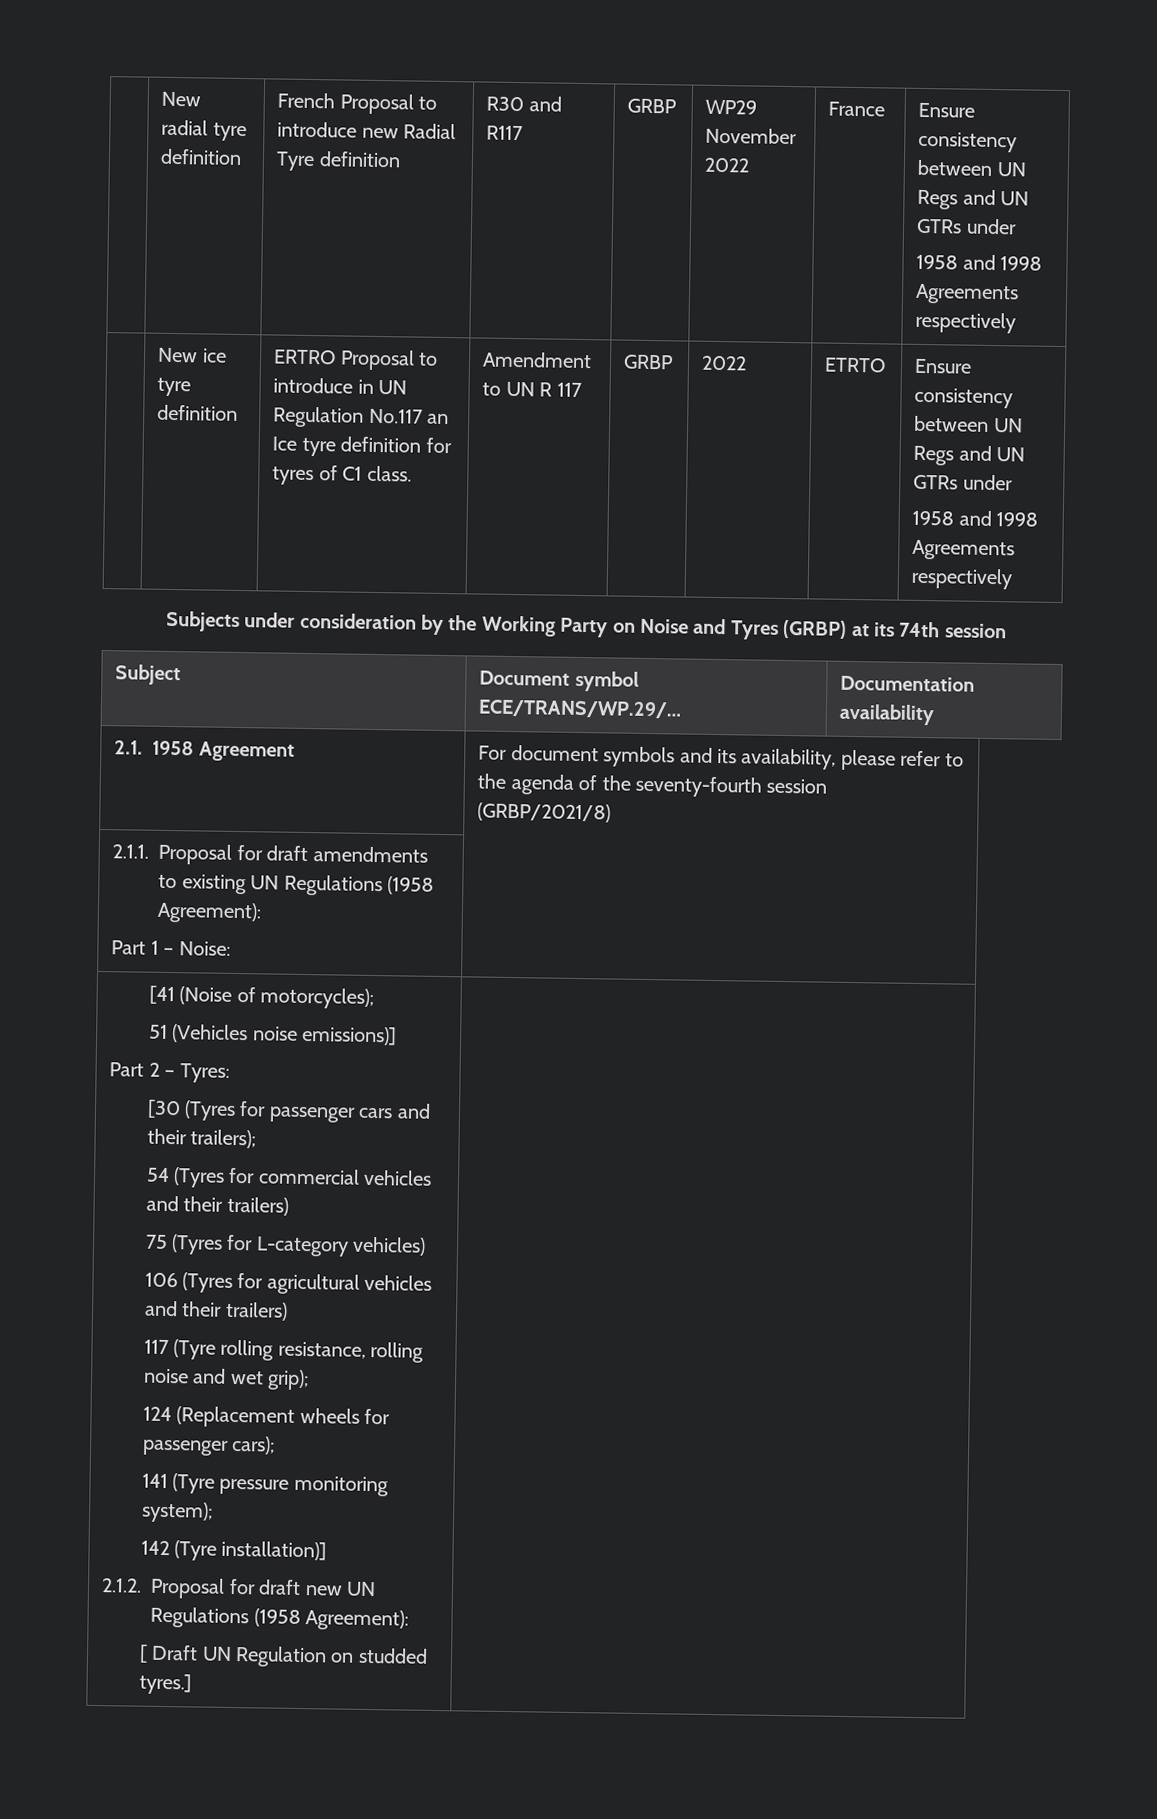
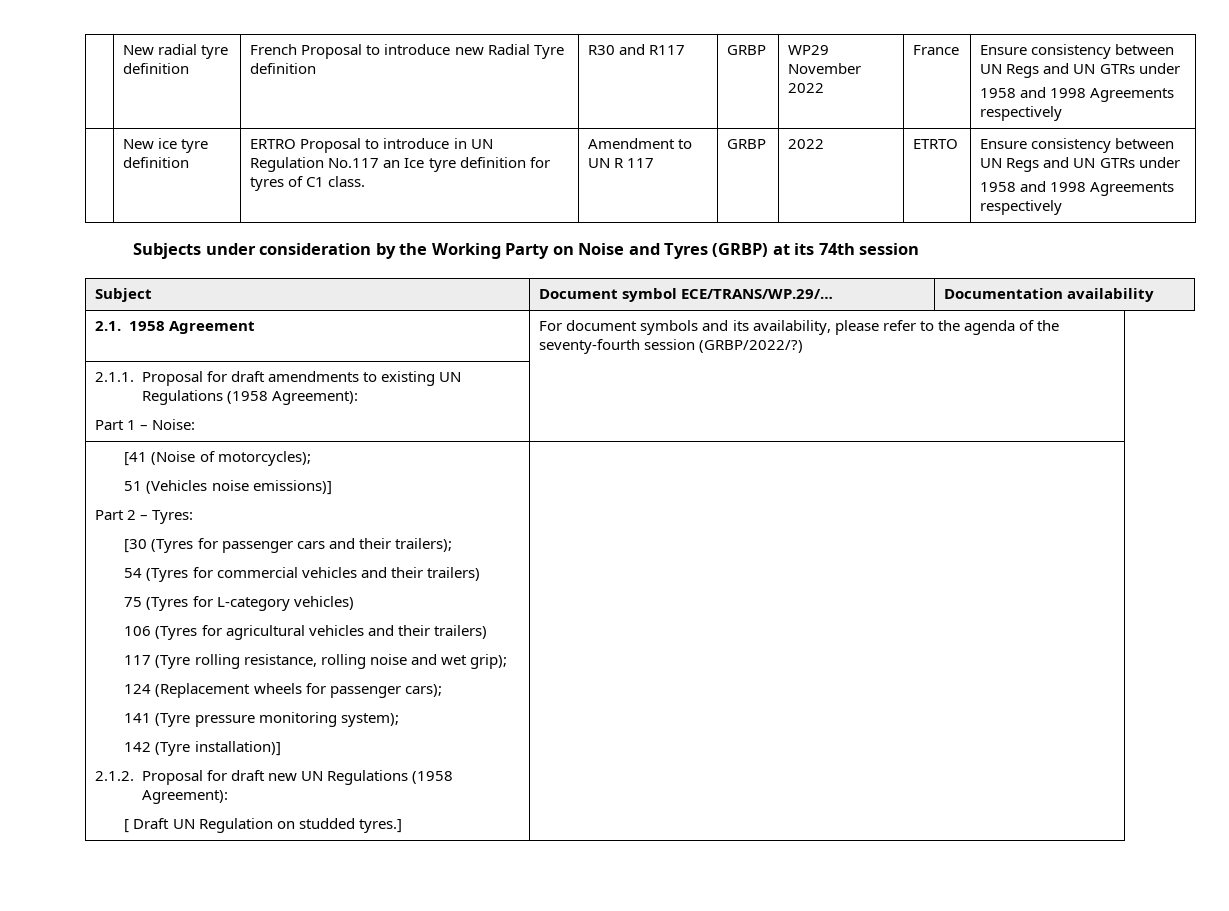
[477,802,612,823] (GRBP/2021/8) -> [699,340,804,353] (GRBP/2022/?)

